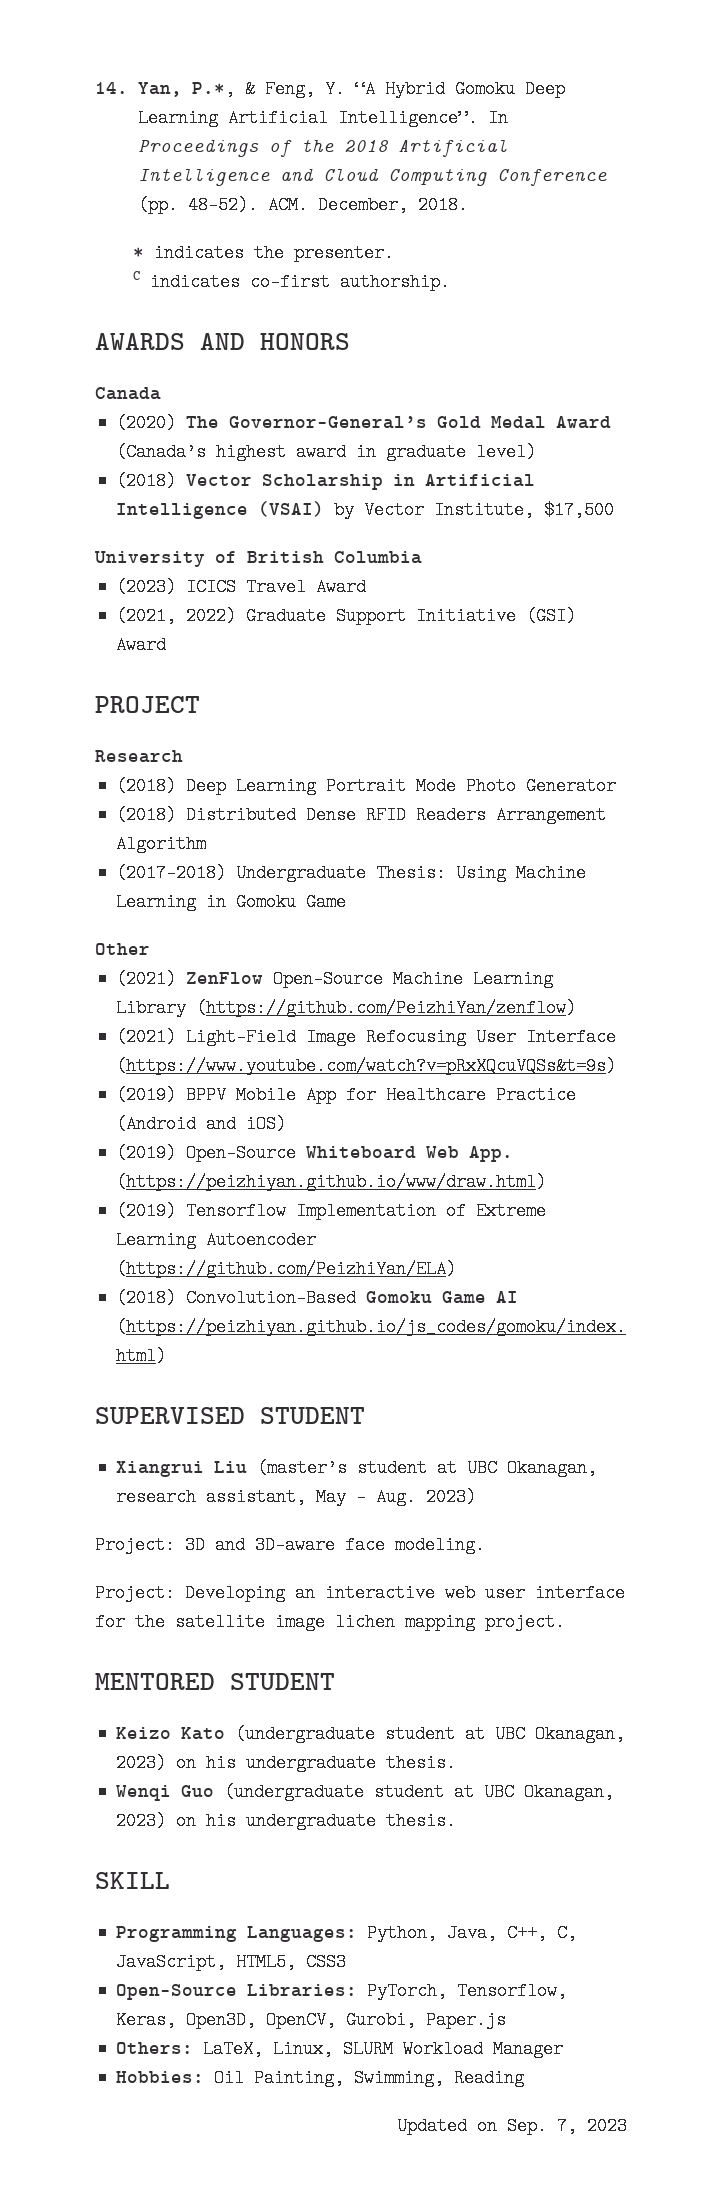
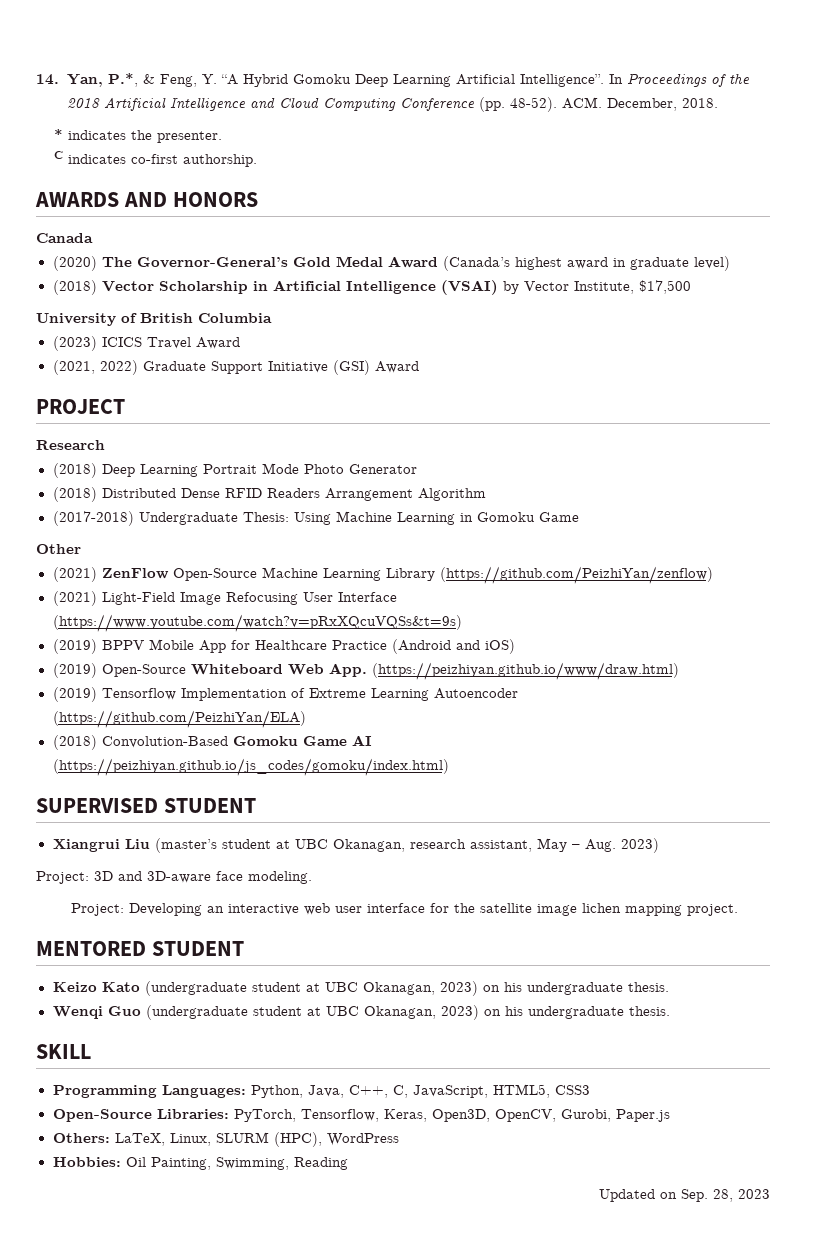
[403,2040,564,2058] Workload Manager -> [273,1132,399,1147] (HPC), WordPress
[557,2117,577,2135] 7, -> [713,1189,733,1202] 28,

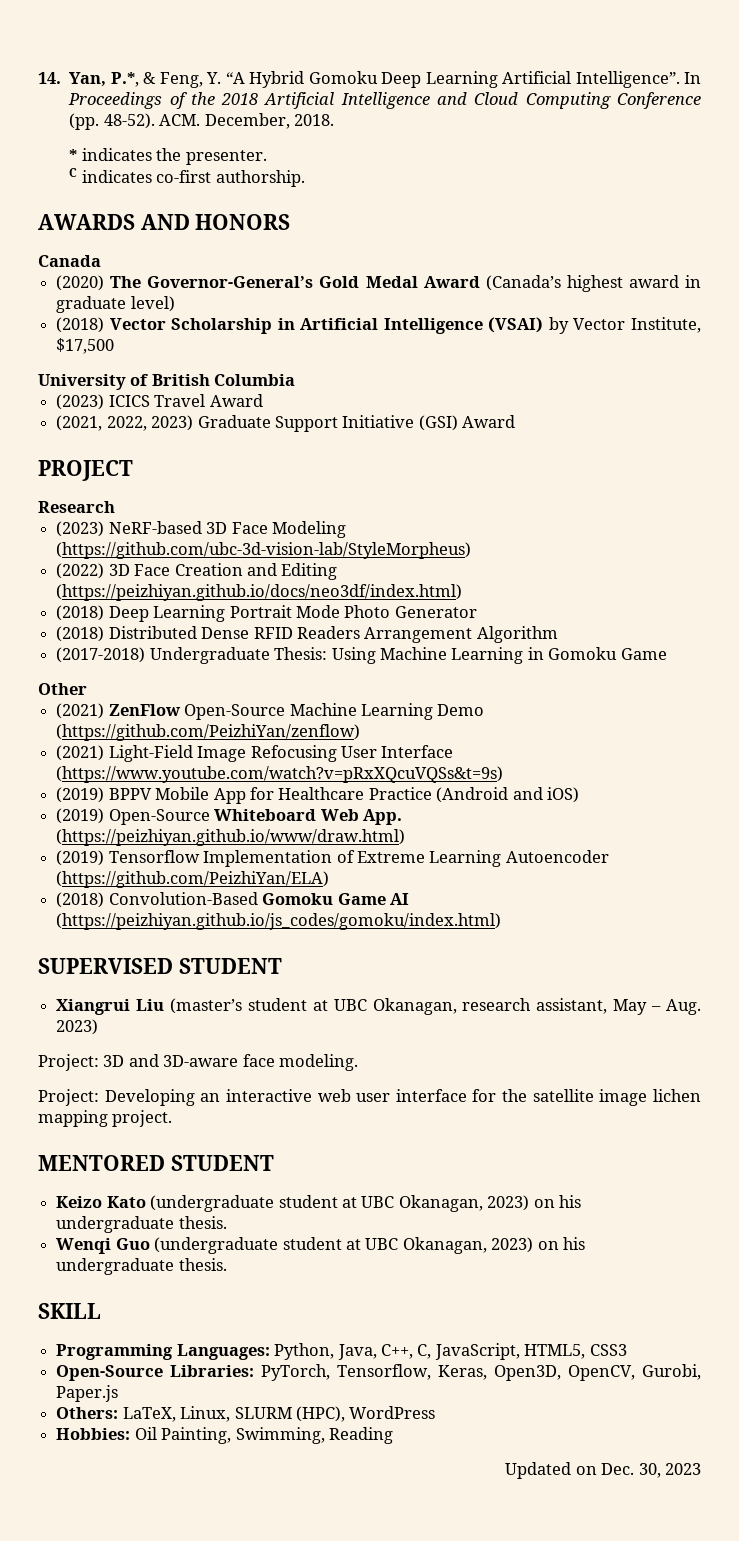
[99,360,138,375] 2022) -> [106,415,194,431] 2022, 2023)
(105, 445) none -> [56,521,346,538] [56,542,472,559] [56,563,338,580] [56,584,463,601] // (2023) NeRF-based 3D Face Modeling (https://github.com/ubc-3d-vision-lab/StyleMorpheus) // (2022) 3D Face Creation and Editing (https://peizhiyan.github.io/docs/neo3df/index.html)
[385,568,435,581] Library -> [437,704,485,716] Demo
[681,1189,733,1202] Sep. 28, -> [601,1463,661,1478] Dec. 30,

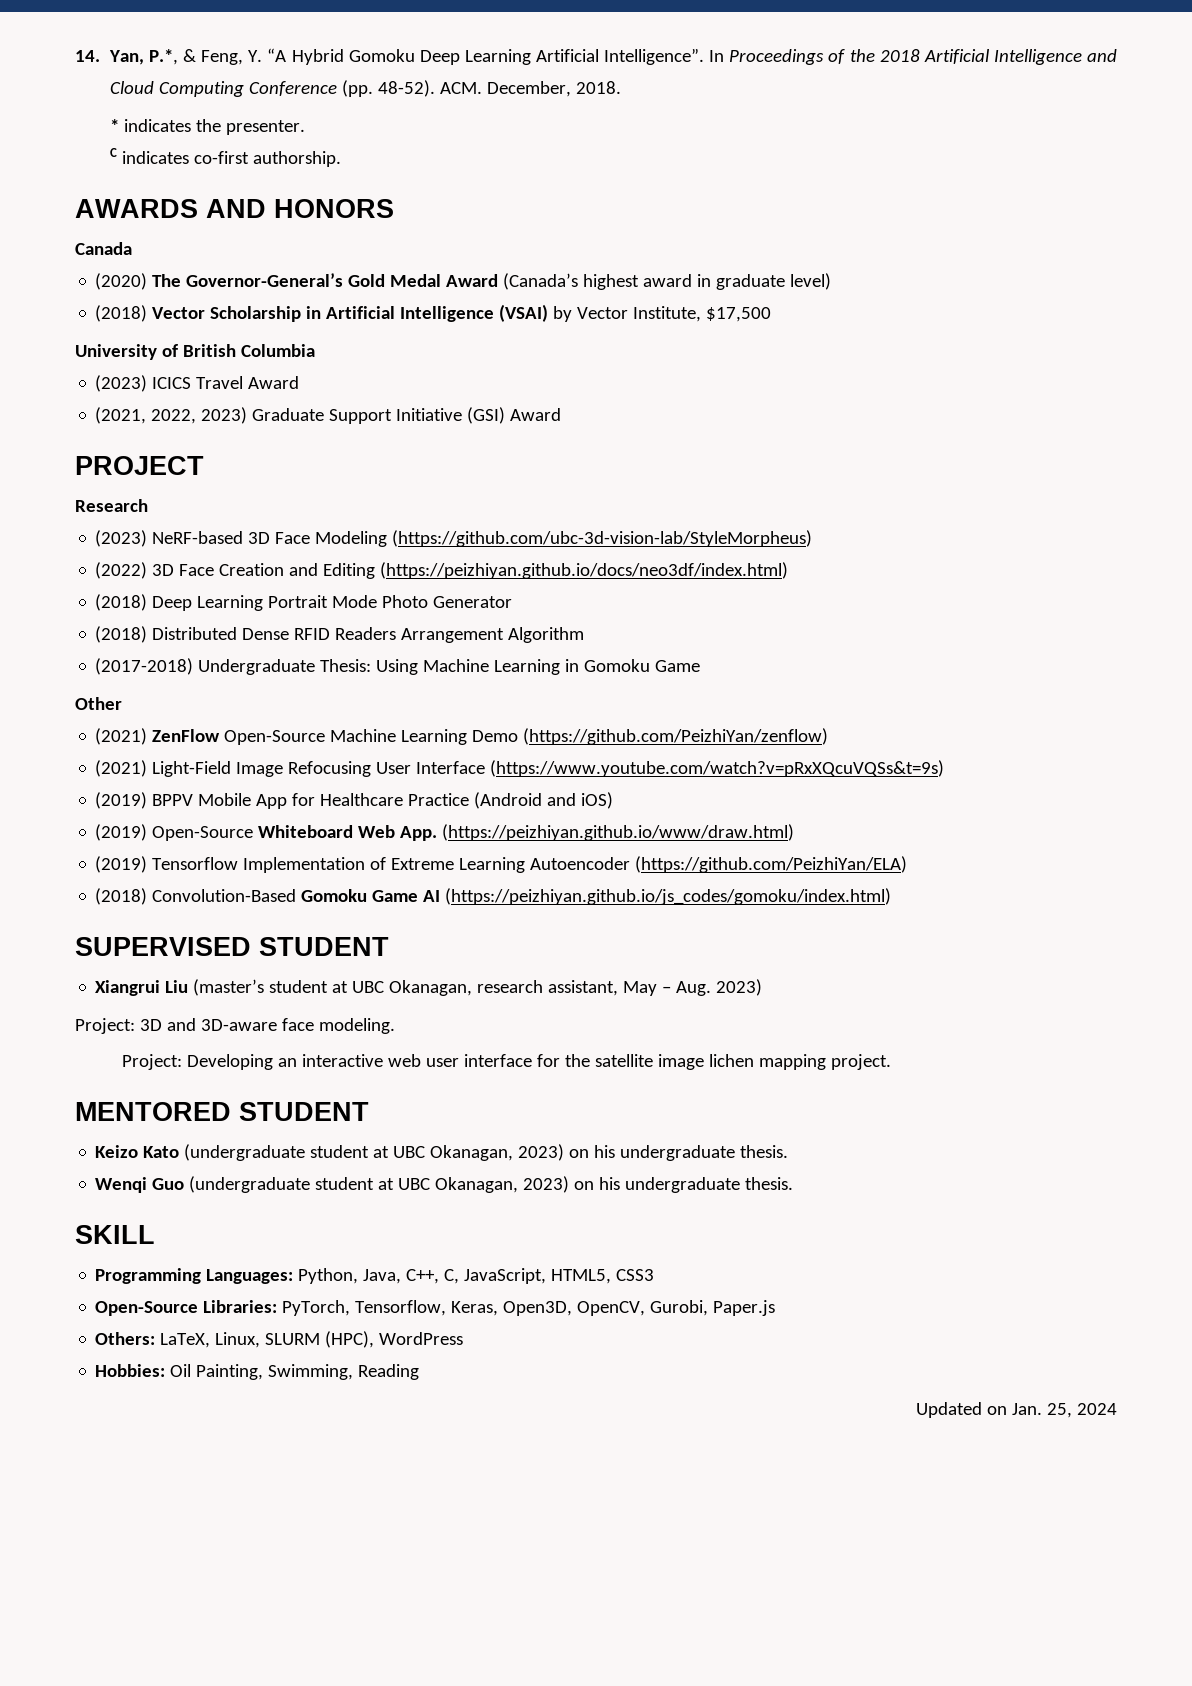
[601,1463,702,1478] Dec. 30, 2023 -> [1012,1403,1117,1418] Jan. 25, 2024

